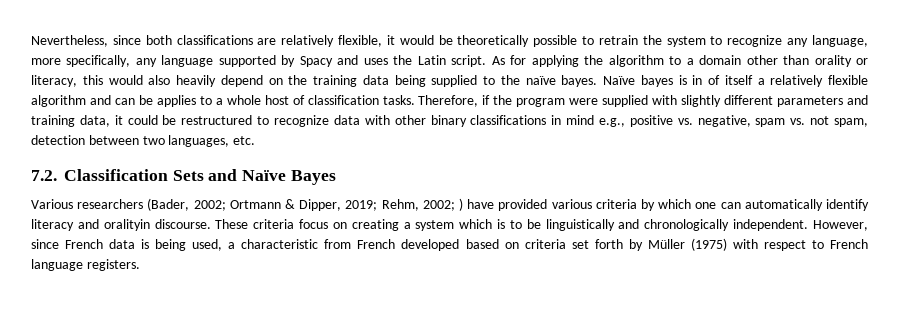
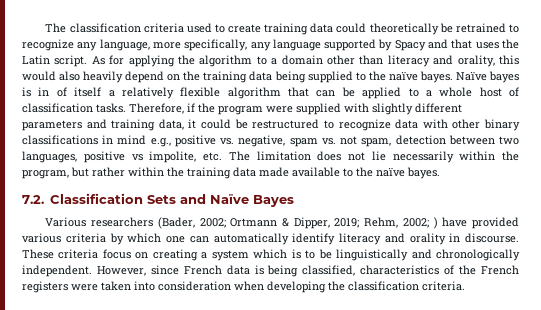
[31,35,706,47] Nevertheless, since both classifications are relatively flexible, it would be theoretically possible to retrain the system -> [45,23,506,35] The classification criteria used to create training data could theoretically be retrained
(359, 60) none -> [451,39,473,49] that
[814,55,868,67] [31,75,77,87] orality or literacy, -> [387,55,495,67] literacy and orality,
[89,95,111,105] and -> [288,87,309,97] that
[156,95,196,107] applies -> [362,87,402,99] applied
[233,136,256,145] etc. -> [83,151,519,163] [22,167,440,179] positive vs impolite, etc. The limitation does not lie necessarily within the program, but rather within the training data made available to the naïve bayes.
[103,219,150,231] oralityin -> [409,233,461,245] orality in
[192,238,868,251] [31,259,140,271] used, a characteristic from French developed based on criteria set forth by Müller (1975) with respect to French language registers. -> [302,265,520,276] [22,281,465,293] classified, characteristics of the French registers were taken into consideration when developing the classification criteria.

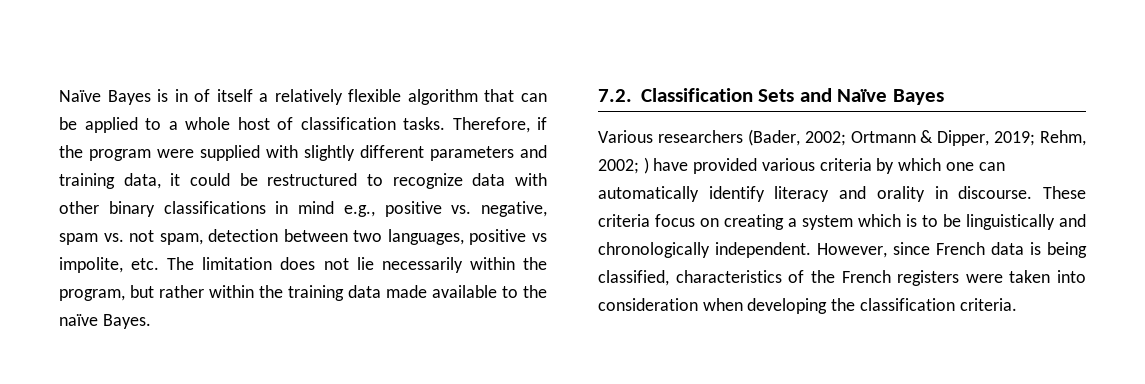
[45,23,519,35] [22,39,520,51] [22,55,519,67] [22,71,519,83] The classification criteria used to create training data could theoretically be retrained to recognize any language, more specifically, any language supported by Spacy and that uses the Latin script. As for applying the algorithm to a domain other than literacy and orality, this would also heavily depend on the training data being supplied to the naïve bayes. Naïve bayes -> [59,90,151,105] Naïve Bayes
[407,167,440,179] bayes. -> [102,314,151,329] Bayes.

